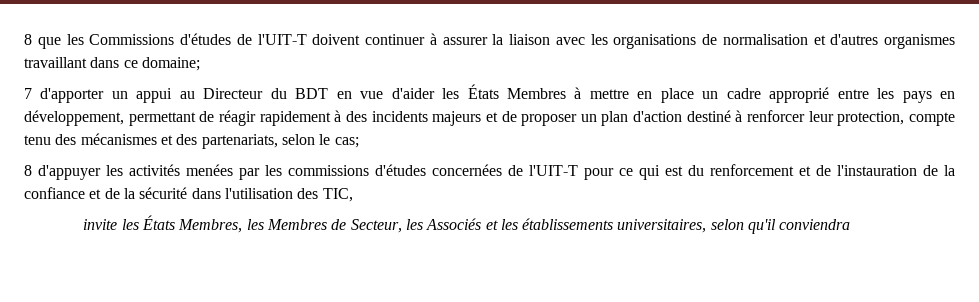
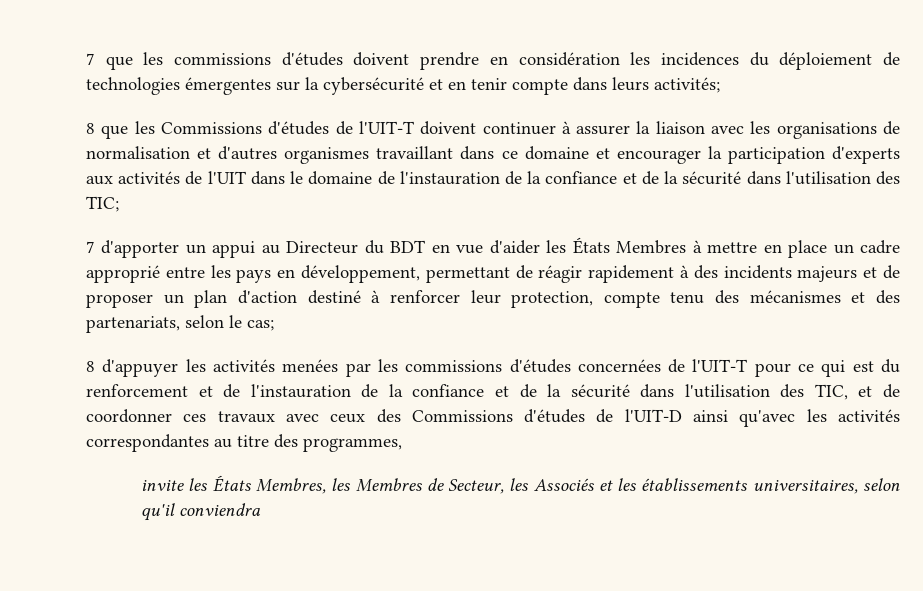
(24, 39) none -> [86,52,901,70] [86,77,720,95] 7 que les commissions d'études doivent prendre en considération les incidences du déploiement de technologies émergentes sur la cybersécurité et en tenir compte dans leurs activités; //
[141,57,200,71] domaine; -> [524,146,900,164] [86,171,900,185] [86,196,119,212] domaine et encourager la participation d'experts aux activités de l'UIT dans le domaine de l'instauration de la confiance et de la sécurité dans l'utilisation des TIC;
(353, 195) none -> [858,384,900,398] [86,409,900,427] [86,434,402,452] et de coordonner ces travaux avec ceux des Commissions d'études de l'UIT-D ainsi qu'avec les activités correspondantes au titre des programmes,

